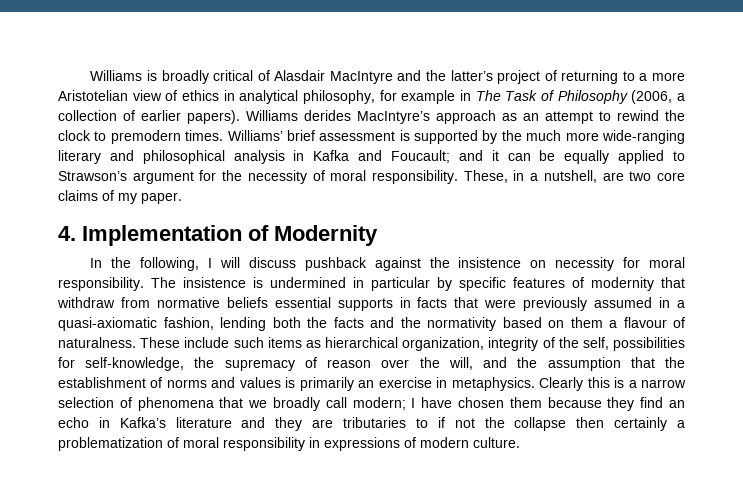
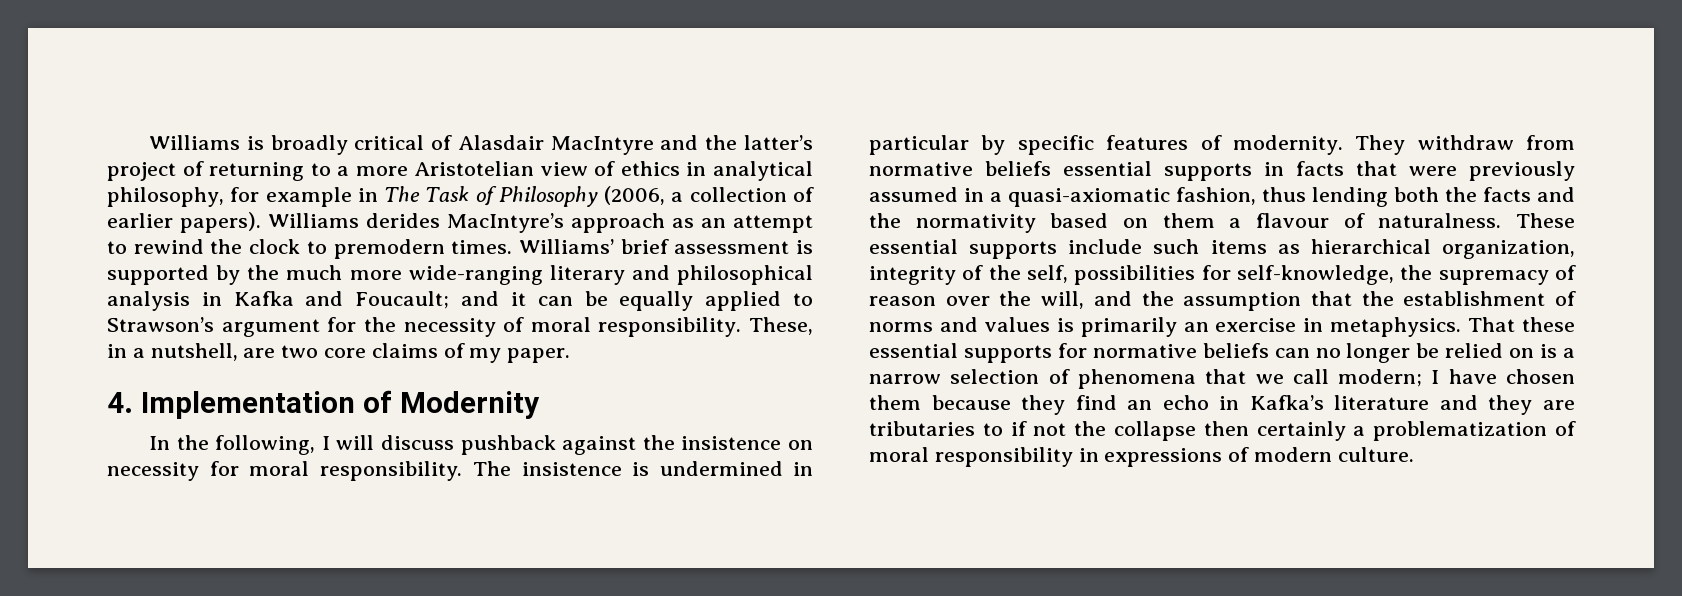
[591,277,685,291] modernity that -> [1232,135,1406,155] modernity. They
(214, 323) none -> [1262,187,1306,202] thus
(181, 342) none -> [869,239,1058,259] essential supports
[539,377,610,391] Clearly this -> [1468,317,1575,332] [869,343,1535,363] That these essential supports for normative beliefs can no longer be relied on
[273,397,320,411] broadly -> (1284, 379) none

